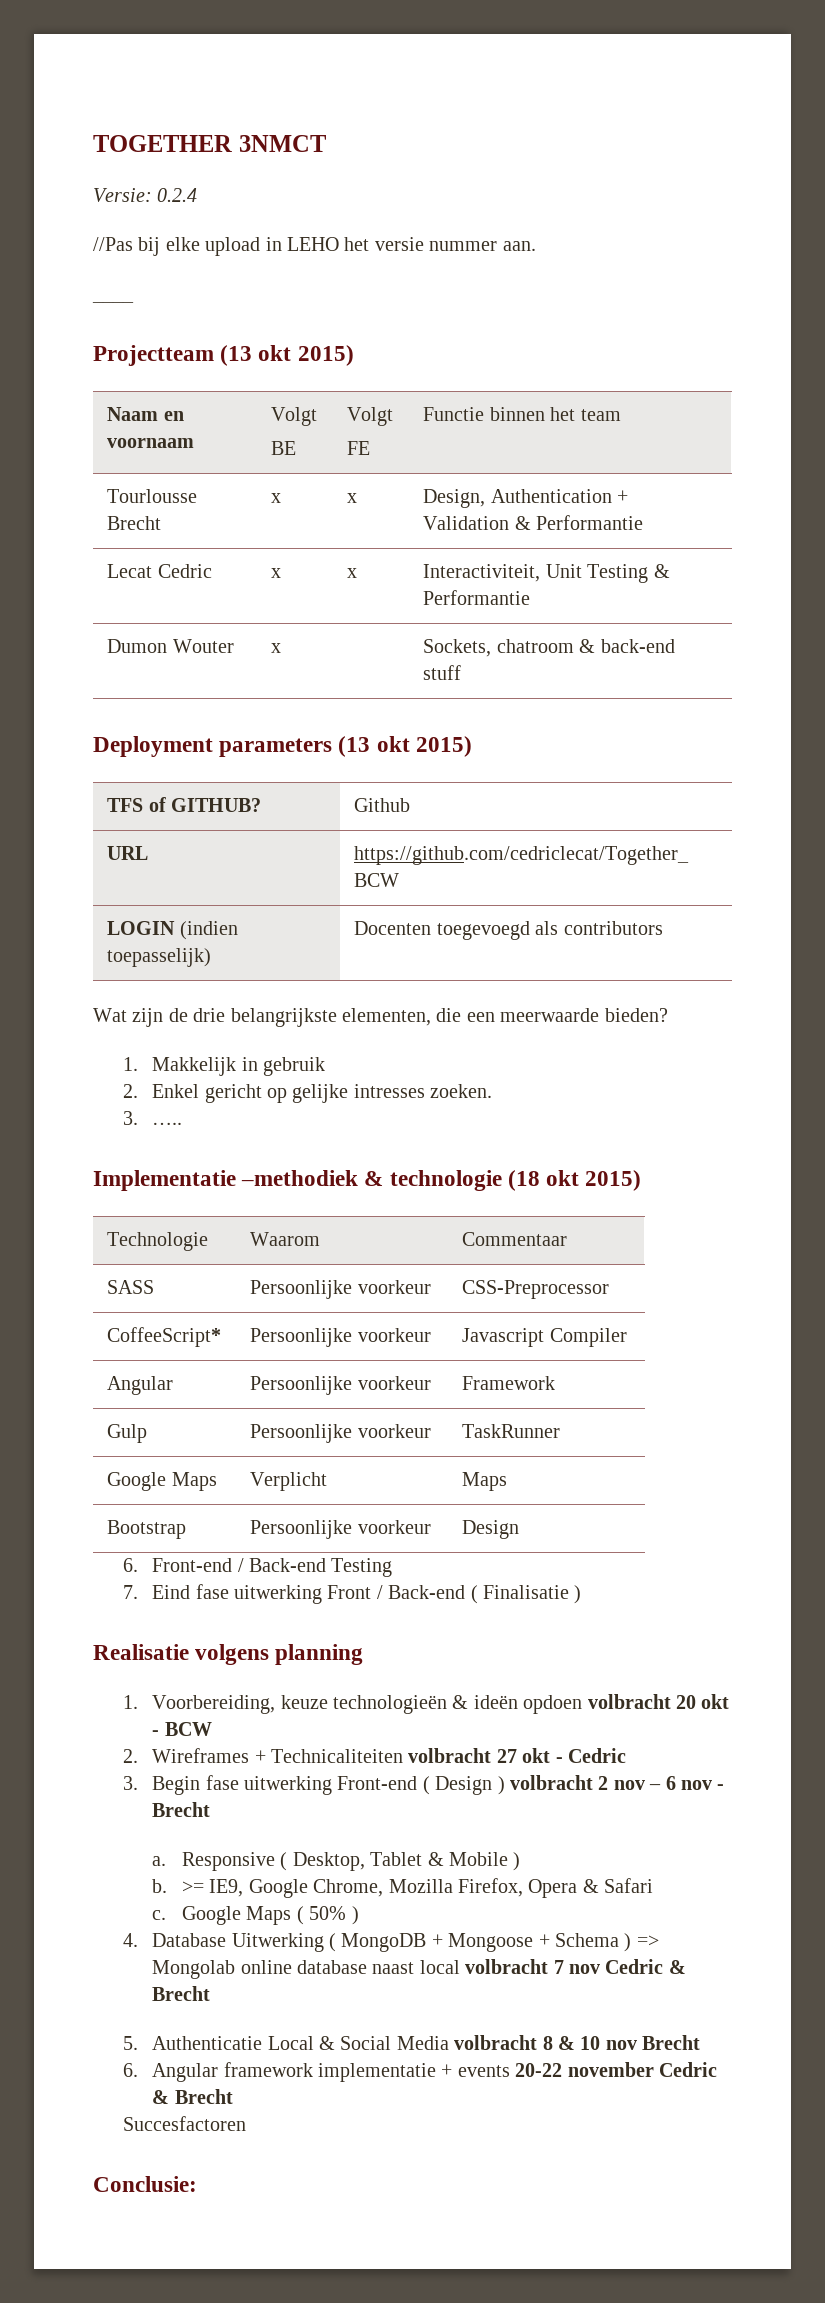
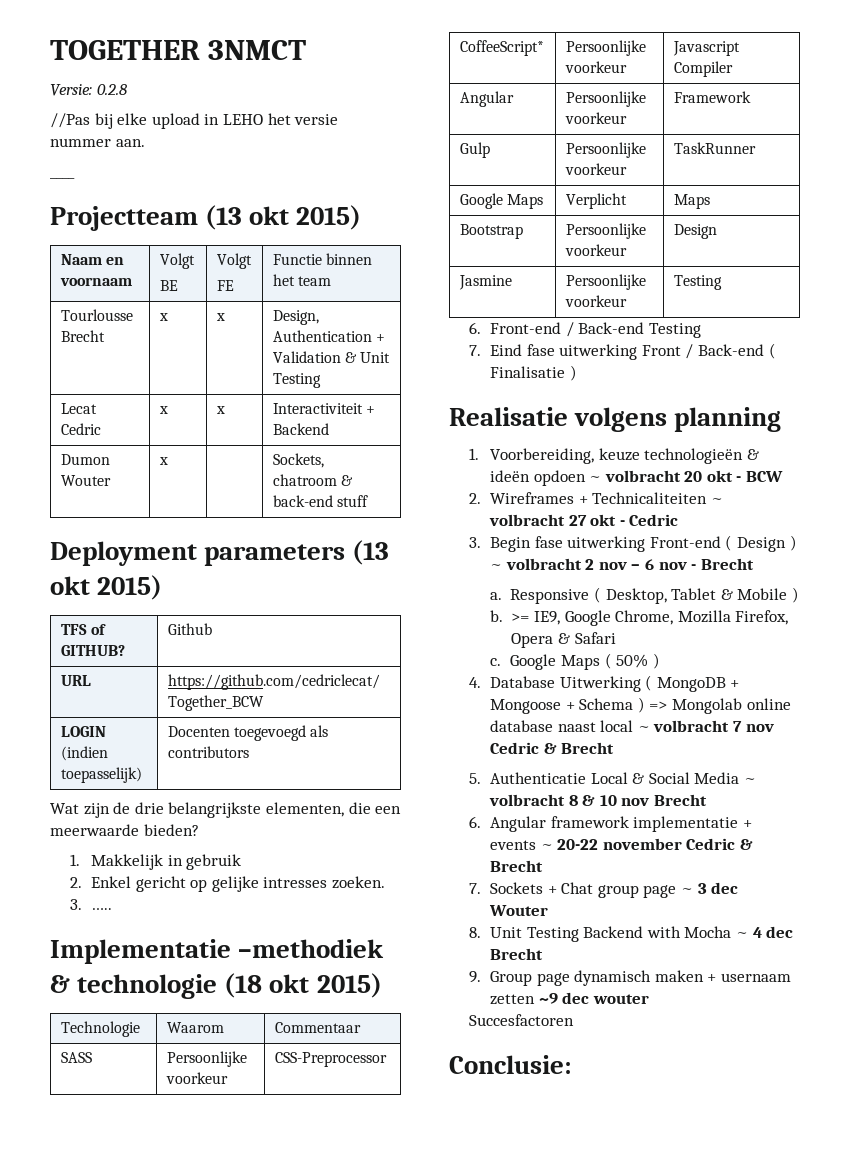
[157,188,198,202] 0.2.4 -> [96,84,127,95] 0.2.8
[536,515,644,530] Performantie -> [360,352,391,363] [272,373,321,388] Unit Testing
[423,564,670,583] [423,590,531,605] Interactiviteit, Unit Testing & Performantie -> [272,403,376,414] [272,423,329,435] Interactiviteit + Backend
(520, 1529) none -> [458,275,512,290] [565,274,646,290] [564,295,627,307] [673,275,722,290] // Jasmine | Persoonlijke voorkeur | Testing
(583, 1704) none -> [589,476,602,482] ~
(404, 1756) none -> [710,498,723,504] ~
(505, 1785) none -> [489,564,502,570] ~
(460, 1967) none -> [637,726,650,732] ~
(449, 2043) none -> [743,778,756,784] ~
(510, 2071) none -> [540,844,553,850] ~
(233, 2096) none -> [469,882,739,898] [488,905,548,916] [469,926,794,942] [489,948,543,960] [469,970,791,986] [489,992,649,1005] // 7. Sockets + Chat group page ~ 3 dec Wouter // 8. Unit Testing Backend with Mocha ~ 4 dec Brecht // 9. Group page dynamisch maken + usernaam zetten ~9 dec wouter

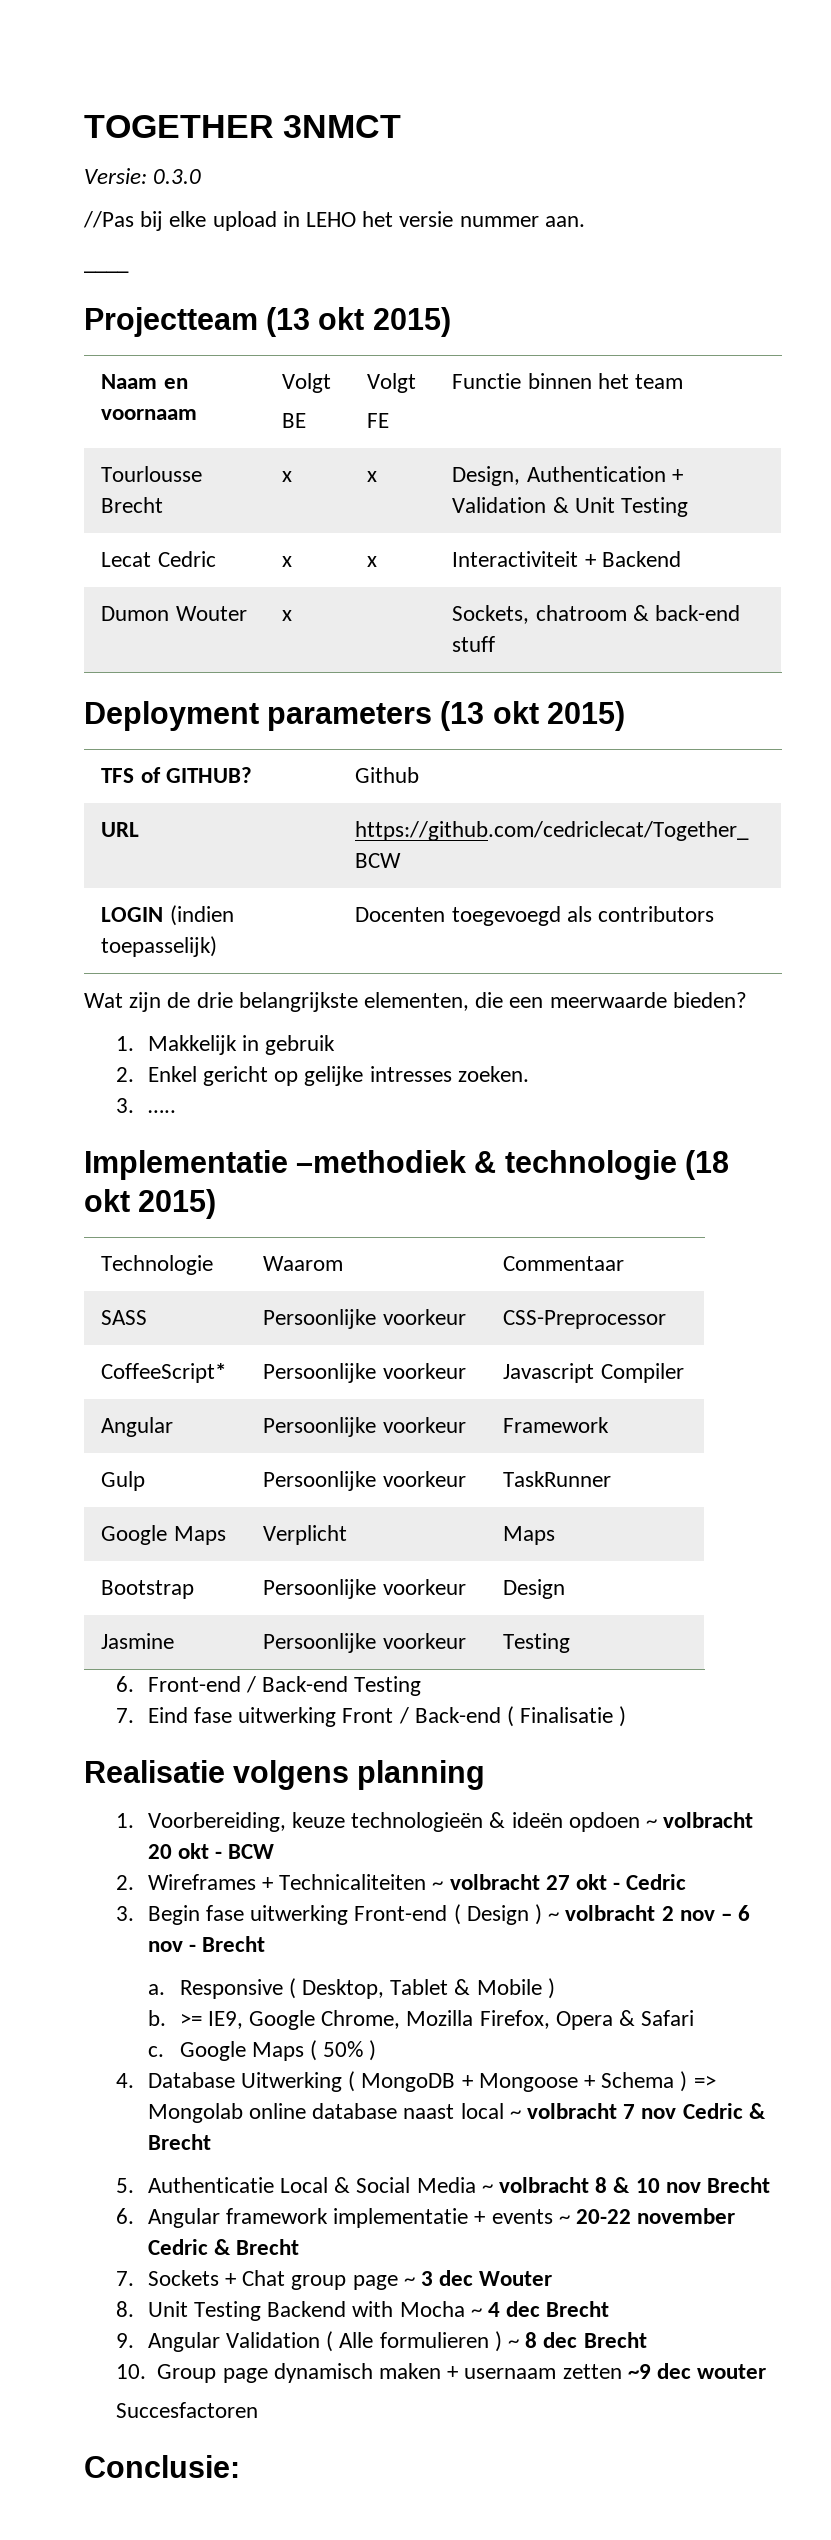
[96,84,127,95] 0.2.8 -> [153,169,202,184] 0.3.0
(482, 977) none -> [147,2331,647,2352] [115,2364,146,2379] Angular Validation ( Alle formulieren ) ~ 8 dec Brecht // 10.

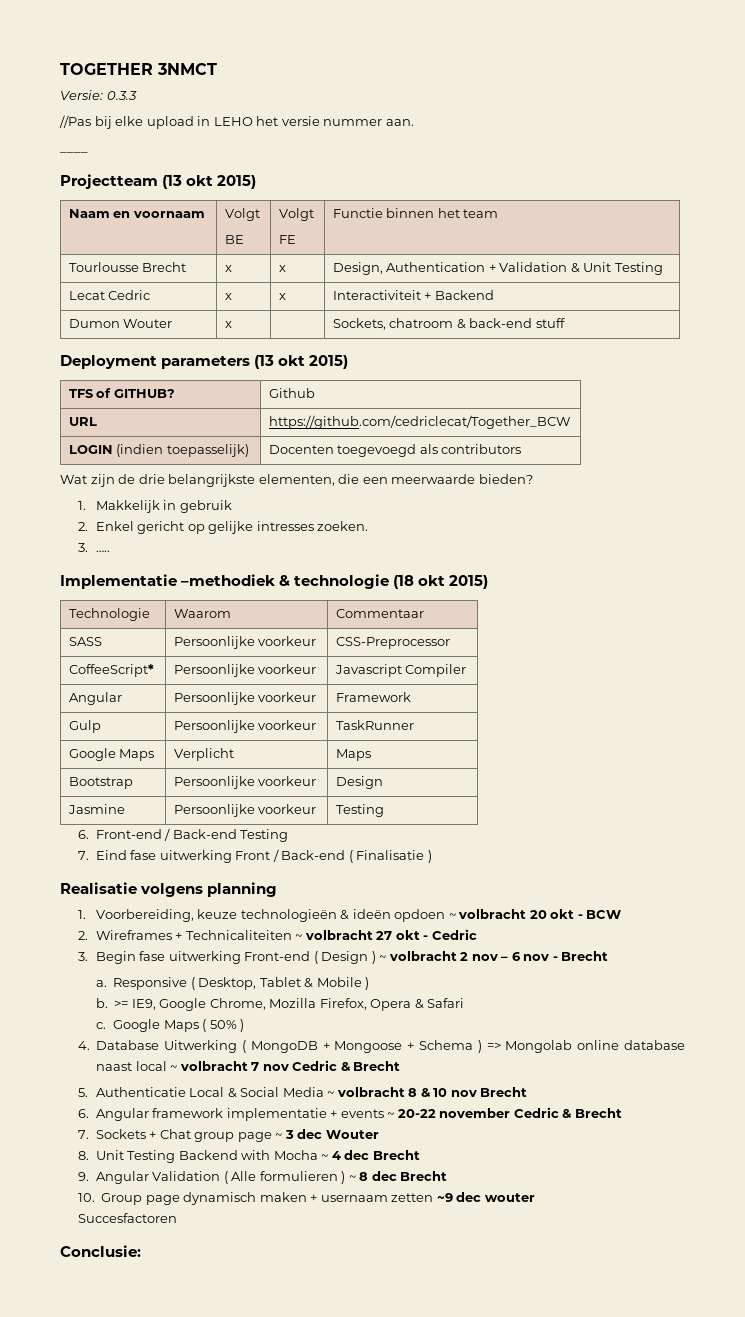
[153,169,202,184] 0.3.0 -> [106,91,137,100] 0.3.3

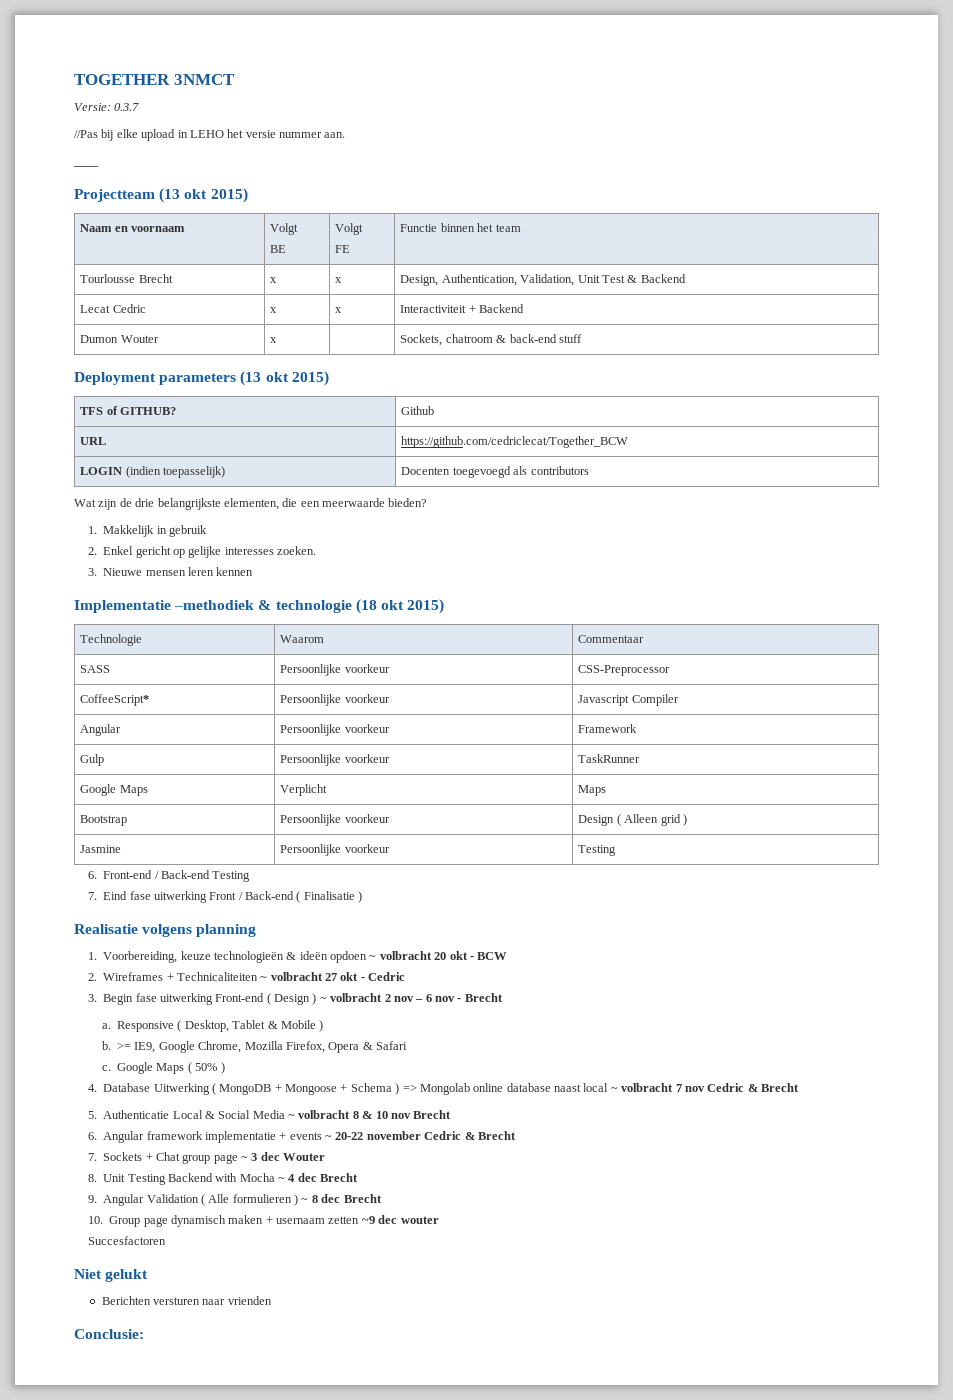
[106,91,137,100] 0.3.3 -> [114,103,140,111] 0.3.7
[386,262,663,275] Authentication + Validation & Unit Testing -> [441,274,686,286] Authentication, Validation, Unit Test & Backend
[256,521,314,531] intresses -> [224,547,274,555] interesses
[95,550,110,552] ….. -> [103,567,254,576] Nieuwe mensen leren kennen
(383, 782) none -> [616,814,687,826] ( Alleen grid )
(177, 1218) none -> [74,1269,149,1282] [101,1296,272,1305] // Niet gelukt // Berichten versturen naar vrienden

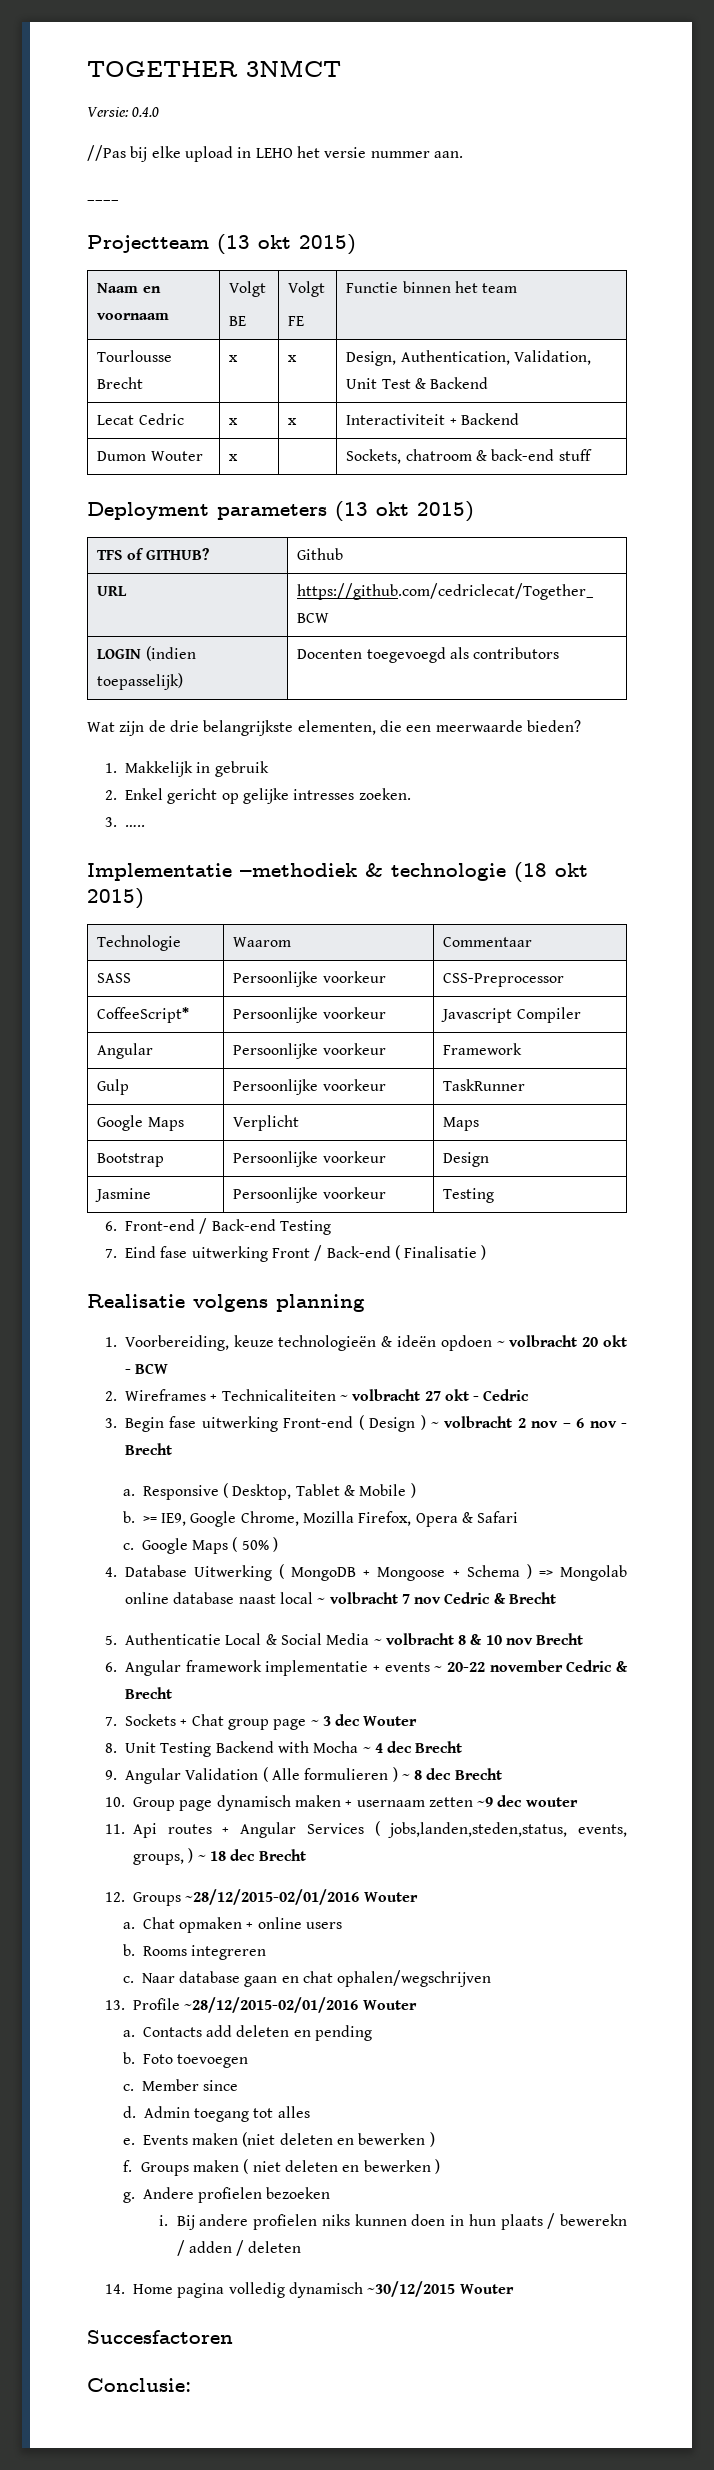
[114,103,140,111] 0.3.7 -> [132,107,160,117] 0.4.0
[224,547,274,555] interesses -> [293,789,355,800] intresses
[103,567,254,576] Nieuwe mensen leren kennen -> [124,825,145,827] …..
[616,814,687,826] ( Alleen grid ) -> (490, 1159) none
[87,1236,166,1245] [74,1269,149,1282] [101,1296,272,1305] Succesfactoren // Niet gelukt // Berichten versturen naar vrienden -> [104,1821,627,1838] [132,1848,306,1865] [104,1889,418,1906] [122,1917,343,1933] [122,1944,267,1960] [122,1970,492,1987] [104,1997,417,2013] [122,2025,373,2041] [122,2052,249,2068] [122,2079,239,2091] [122,2106,310,2122] [122,2132,435,2147] [122,2159,440,2176] [122,2187,331,2203] [158,2213,627,2230] [176,2240,302,2256] [104,2281,514,2298] [87,2330,233,2344] 11. Api routes + Angular Services ( jobs,landen,steden,status, events, groups, ) ~ 18 dec Brecht // 12. Groups ~28/12/2015-02/01/2016 Wouter // a. Chat opmaken + online users // b. Rooms integreren // c. Naar database gaan en chat ophalen/wegschrijven // 13. Profile ~28/12/2015-02/01/2016 Wouter // a. Contacts add deleten en pending // b. Foto toevoegen // c. Member since // d. Admin toegang tot alles // e. Events maken (niet deleten en bewerken ) // f. Groups maken ( niet deleten en bewerken ) // g. Andere profielen bezoeken // i. Bij andere profielen niks kunnen doen in hun plaats / bewerekn / adden / deleten // 14. Home pagina volledig dynamisch ~30/12/2015 Wouter // Succesfactoren

